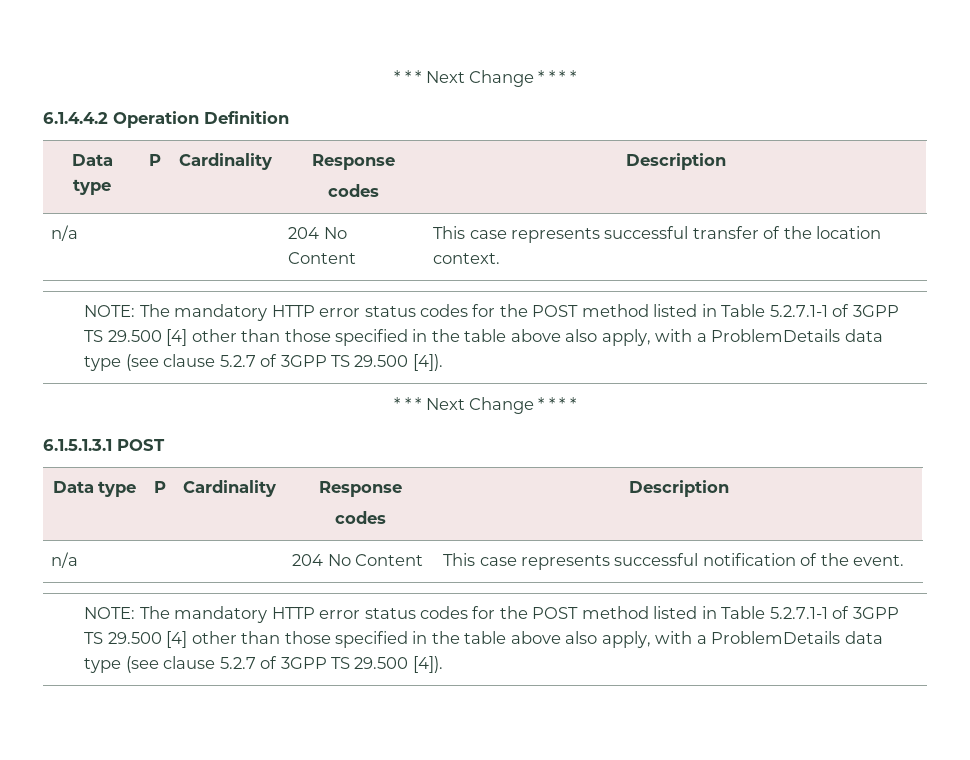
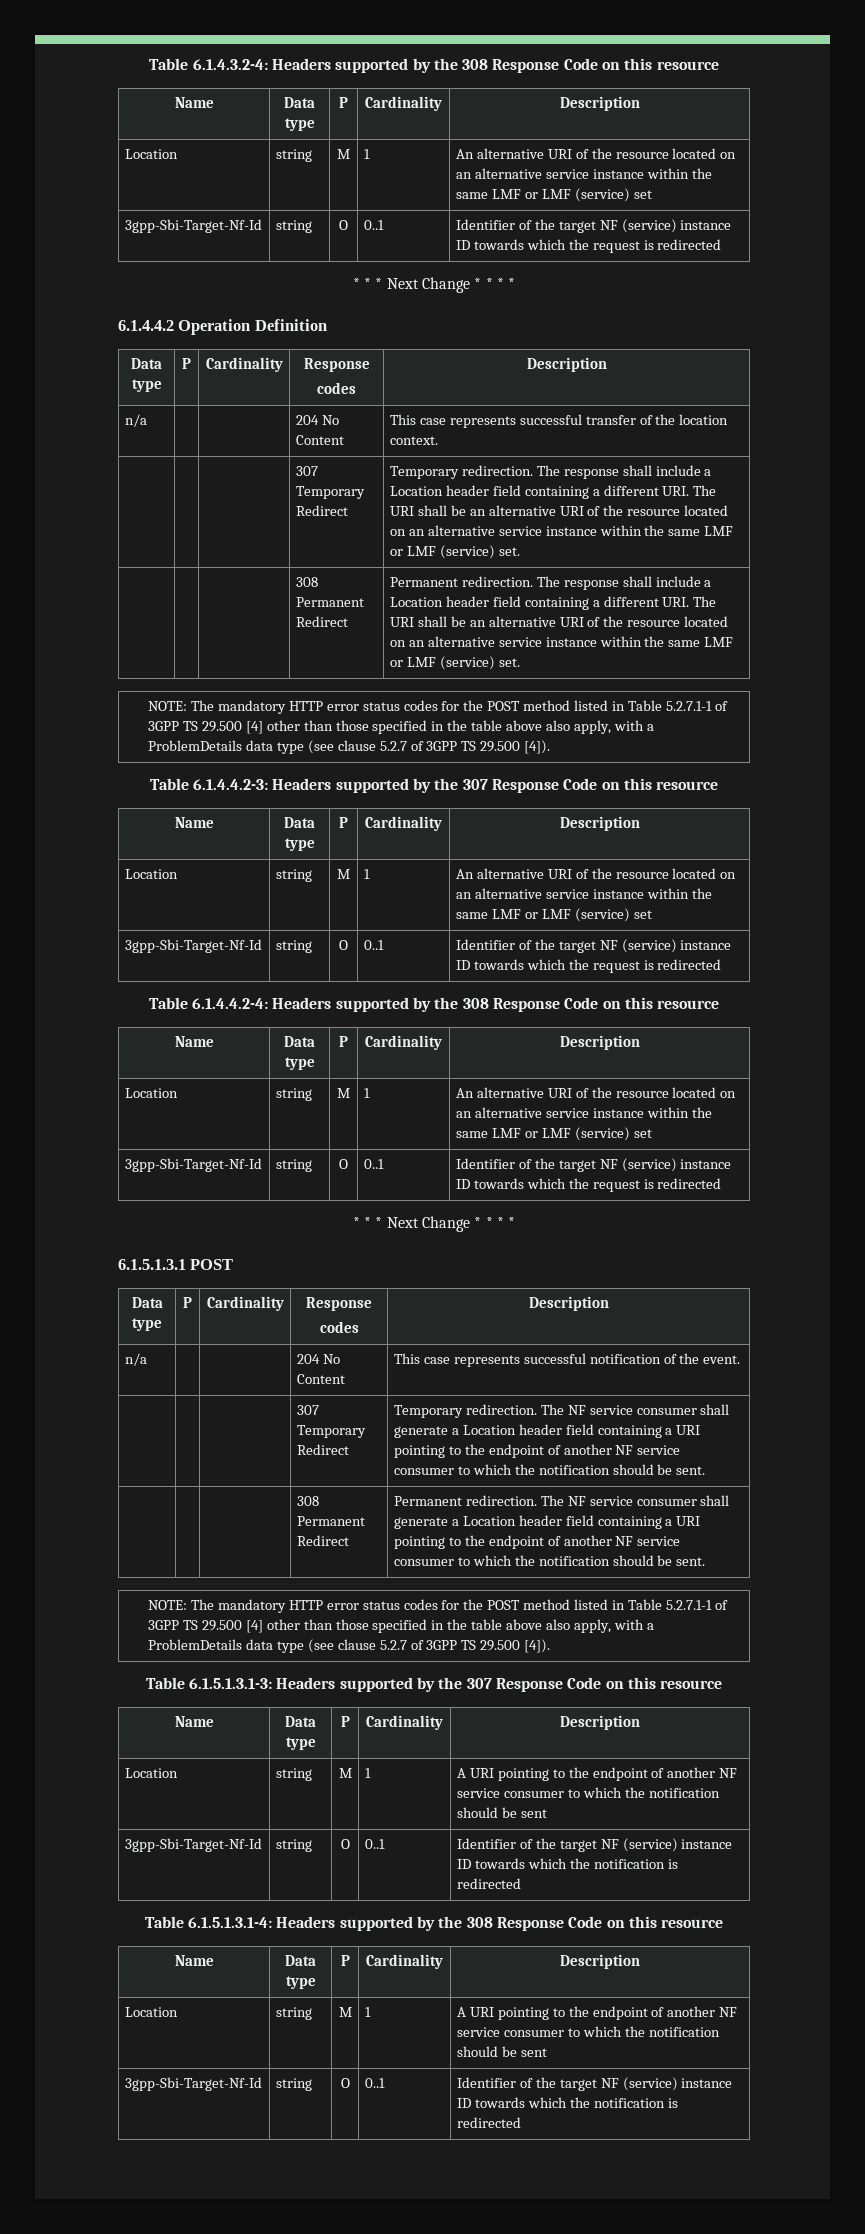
(394, 76) none -> [149,58,719,73] [174,97,214,108] [284,97,315,108] [284,118,315,131] [339,97,348,108] [365,96,442,111] [559,96,640,111] [124,149,178,159] [275,149,312,162] [337,149,350,159] [363,149,370,159] [455,148,737,159] [455,168,712,179] [455,188,652,202] [124,219,262,233] [275,220,312,233] [339,220,348,230] [363,220,384,230] [455,219,732,233] [455,239,722,253] Table 6.1.4.3.2-4: Headers supported by the 308 Response Code on this resource // Name | Data type | P | Cardinality | Description // Location | string | M | 1 | An alternative URI of the resource located on an alternative service instance within the same LMF or LMF (service) set // 3gpp-Sbi-Target-Nf-Id | string | O | 0..1 | Identifier of the target NF (service) instance ID towards which the request is redirected //
(501, 258) none -> [295,466,318,476] [295,486,365,499] [295,505,348,516] [389,465,712,479] [389,485,717,499] [389,505,729,516] [389,525,734,536] [389,545,520,559] [295,577,318,587] [295,597,364,607] [295,616,348,627] [389,576,712,590] [389,596,717,610] [389,616,729,627] [389,636,734,647] [389,656,520,670] // | | | 307 Temporary Redirect | Temporary redirection. The response shall include a Location header field containing a different URI. The URI shall be an alternative URI of the resource located on an alternative service instance within the same LMF or LMF (service) set. // | | | 308 Permanent Redirect | Permanent redirection. The response shall include a Location header field containing a different URI. The URI shall be an alternative URI of the resource located on an alternative service instance within the same LMF or LMF (service) set.
(443, 362) none -> [149,778,719,793] [174,817,214,828] [284,817,315,828] [284,838,315,851] [339,817,348,828] [365,816,442,831] [559,816,640,831] [124,869,178,879] [275,869,312,882] [337,869,350,879] [363,869,370,879] [455,868,737,879] [455,888,712,899] [455,908,652,922] [124,939,262,953] [275,940,312,953] [339,940,348,950] [363,940,384,950] [455,939,732,953] [455,959,722,973] [148,997,720,1012] [174,1036,214,1047] [284,1036,315,1047] [284,1057,315,1070] [339,1036,348,1047] [365,1035,442,1050] [559,1035,640,1050] [124,1088,178,1098] [275,1088,312,1101] [337,1088,350,1098] [363,1088,370,1098] [455,1087,737,1098] [455,1107,712,1118] [455,1127,652,1141] [124,1158,262,1172] [275,1159,312,1172] [339,1159,348,1169] [363,1159,384,1169] [455,1158,732,1172] [455,1178,722,1192] // Table 6.1.4.4.2-3: Headers supported by the 307 Response Code on this resource // Name | Data type | P | Cardinality | Description // Location | string | M | 1 | An alternative URI of the resource located on an alternative service instance within the same LMF or LMF (service) set // 3gpp-Sbi-Target-Nf-Id | string | O | 0..1 | Identifier of the target NF (service) instance ID towards which the request is redirected // Table 6.1.4.4.2-4: Headers supported by the 308 Response Code on this resource // Name | Data type | P | Cardinality | Description // Location | string | M | 1 | An alternative URI of the resource located on an alternative service instance within the same LMF or LMF (service) set // 3gpp-Sbi-Target-Nf-Id | string | O | 0..1 | Identifier of the target NF (service) instance ID towards which the request is redirected
(905, 560) none -> [296,1405,319,1415] [296,1425,366,1438] [296,1444,349,1455] [393,1404,730,1418] [393,1424,701,1438] [393,1444,681,1458] [393,1464,706,1475] [296,1496,319,1506] [296,1516,365,1526] [296,1535,349,1546] [393,1495,730,1506] [393,1515,701,1529] [393,1535,681,1549] [393,1555,706,1566] // | | | 307 Temporary Redirect | Temporary redirection. The NF service consumer shall generate a Location header field containing a URI pointing to the endpoint of another NF service consumer to which the notification should be sent. // | | | 308 Permanent Redirect | Permanent redirection. The NF service consumer shall generate a Location header field containing a URI pointing to the endpoint of another NF service consumer to which the notification should be sent.
(443, 664) none -> [145,1677,723,1692] [174,1716,214,1727] [285,1716,316,1727] [285,1737,316,1750] [340,1716,350,1727] [366,1715,443,1730] [560,1715,640,1730] [124,1768,178,1778] [275,1768,312,1781] [338,1768,352,1778] [364,1768,371,1778] [456,1767,738,1781] [456,1787,720,1798] [456,1807,547,1818] [124,1838,262,1852] [275,1839,312,1852] [340,1839,350,1849] [364,1839,385,1849] [456,1838,733,1852] [456,1858,678,1869] [456,1878,521,1889] [144,1916,724,1931] [174,1955,214,1966] [285,1955,316,1966] [285,1976,316,1989] [340,1955,350,1966] [366,1954,443,1969] [560,1954,640,1969] [124,2007,178,2017] [275,2007,312,2020] [338,2007,352,2017] [364,2007,371,2017] [456,2006,738,2020] [456,2026,720,2037] [456,2046,547,2057] [124,2077,262,2091] [275,2078,312,2091] [340,2078,350,2088] [364,2078,385,2088] [456,2077,733,2091] [456,2097,678,2108] [456,2117,521,2128] // Table 6.1.5.1.3.1-3: Headers supported by the 307 Response Code on this resource // Name | Data type | P | Cardinality | Description // Location | string | M | 1 | A URI pointing to the endpoint of another NF service consumer to which the notification should be sent // 3gpp-Sbi-Target-Nf-Id | string | O | 0..1 | Identifier of the target NF (service) instance ID towards which the notification is redirected // Table 6.1.5.1.3.1-4: Headers supported by the 308 Response Code on this resource // Name | Data type | P | Cardinality | Description // Location | string | M | 1 | A URI pointing to the endpoint of another NF service consumer to which the notification should be sent // 3gpp-Sbi-Target-Nf-Id | string | O | 0..1 | Identifier of the target NF (service) instance ID towards which the notification is redirected

